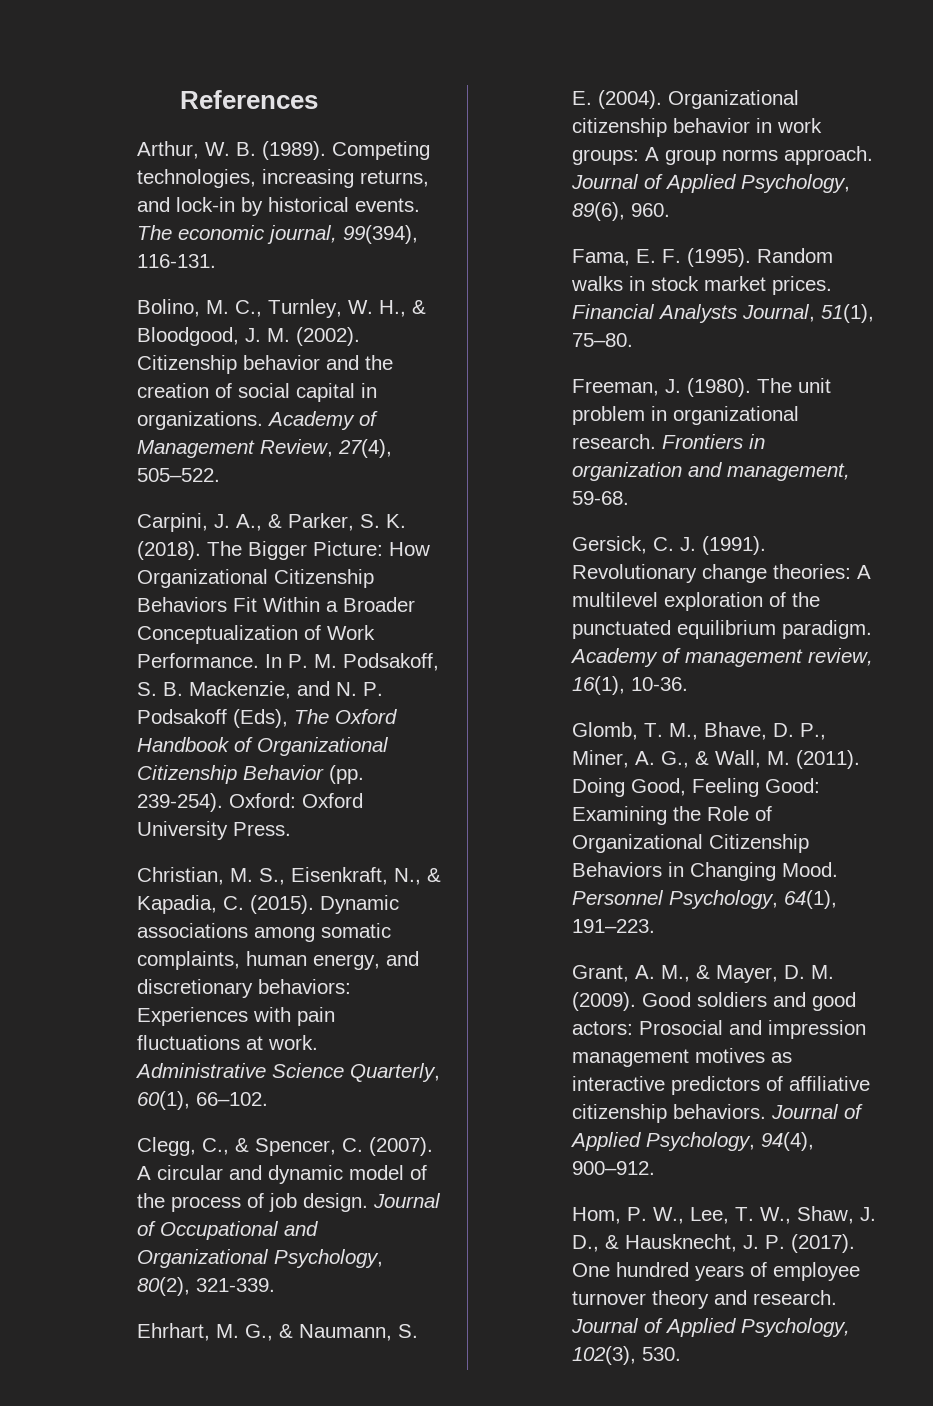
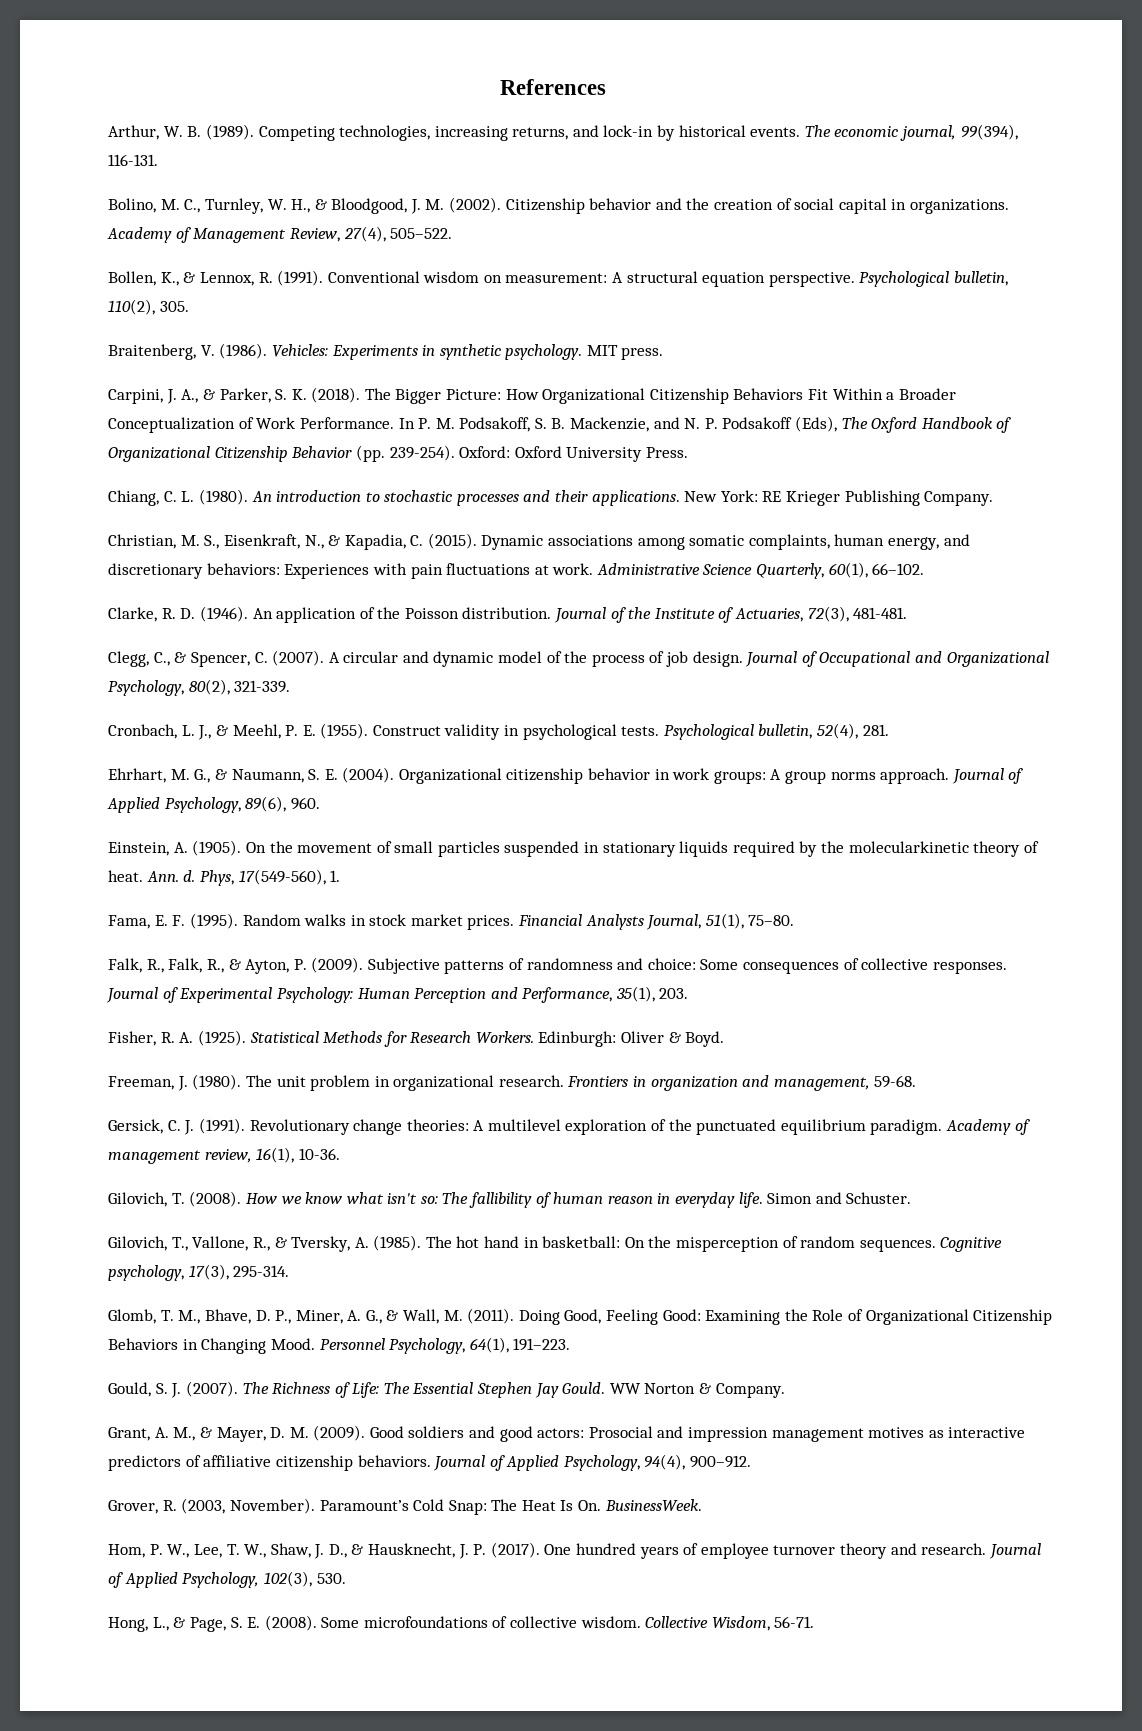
(221, 475) none -> [108,270,1008,287] [108,299,189,315] [108,343,664,360] // Bollen, K., & Lennox, R. (1991). Conventional wisdom on measurement: A structural equation perspective. Psychological bulletin, 110(2), 305. // Braitenberg, V. (1986). Vehicles: Experiments in synthetic psychology. MIT press.
(292, 829) none -> [108,489,994,506] // Chiang, C. L. (1980). An introduction to stochastic processes and their applications. New York: RE Krieger Publishing Company.
(269, 1099) none -> [108,606,908,623] // Clarke, R. D. (1946). An application of the Poisson distribution. Journal of the Institute of Actuaries, 72(3), 481-481.
(276, 1285) none -> [108,723,889,740] // Cronbach, L. J., & Meehl, P. E. (1955). Construct validity in psychological tests. Psychological bulletin, 52(4), 281.
(671, 210) none -> [108,840,1039,857] [108,869,341,886] // Einstein, A. (1905). On the movement of small particles suspended in stationary liquids required by the molecularkinetic theory of heat. Ann. d. Phys, 17(549-560), 1.
(634, 340) none -> [108,957,1007,974] [106,986,689,1003] [108,1030,725,1047] // Falk, R., Falk, R., & Ayton, P. (2009). Subjective patterns of randomness and choice: Some consequences of collective responses. Journal of Experimental Psychology: Human Perception and Performance, 35(1), 203. // Fisher, R. A. (1925). Statistical Methods for Research Workers. Edinburgh: Oliver & Boyd.
(689, 684) none -> [108,1191,912,1208] [108,1235,1003,1252] [108,1264,290,1281] // Gilovich, T. (2008). How we know what isn't so: The fallibility of human reason in everyday life. Simon and Schuster. // Gilovich, T., Vallone, R., & Tversky, A. (1985). The hot hand in basketball: On the misperception of random sequences. Cognitive psychology, 17(3), 295-314.
(656, 926) none -> [108,1381,785,1398] // Gould, S. J. (2007). The Richness of Life: The Essential Stephen Jay Gould. WW Norton & Company.
(656, 1168) none -> [108,1498,702,1515] // Grover, R. (2003, November). Paramount’s Cold Snap: The Heat Is On. BusinessWeek.
(682, 1354) none -> [108,1615,815,1632] // Hong, L., & Page, S. E. (2008). Some microfoundations of collective wisdom. Collective Wisdom, 56-71.

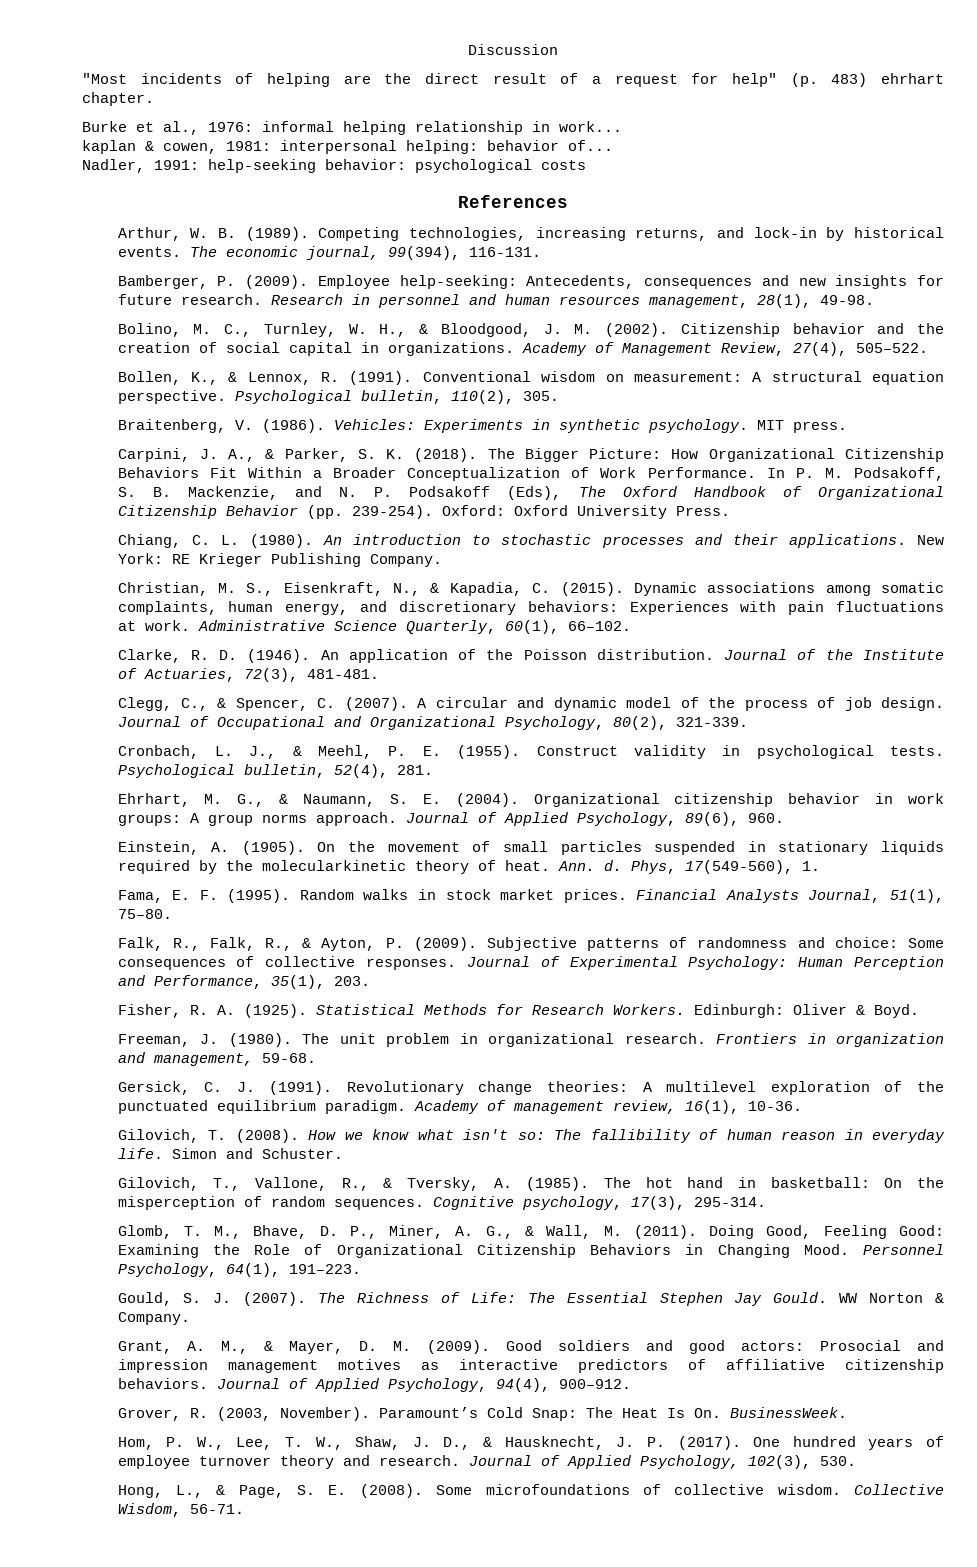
(499, 87) none -> [468,44,558,55] [82,73,944,87] [82,92,154,106] [82,121,622,135] [82,140,613,154] [82,159,586,173] Discussion // "Most incidents of helping are the direct result of a request for help" (p. 483) ehrhart chapter. // Burke et al., 1976: informal helping relationship in work... // kaplan & cowen, 1981: interpersonal helping: behavior of... // Nadler, 1991: help-seeking behavior: psychological costs //
(159, 160) none -> [117,275,945,289] [117,294,874,308] // Bamberger, P. (2009). Employee help-seeking: Antecedents, consequences and new insights for future research. Research in personnel and human resources management, 28(1), 49-98.

